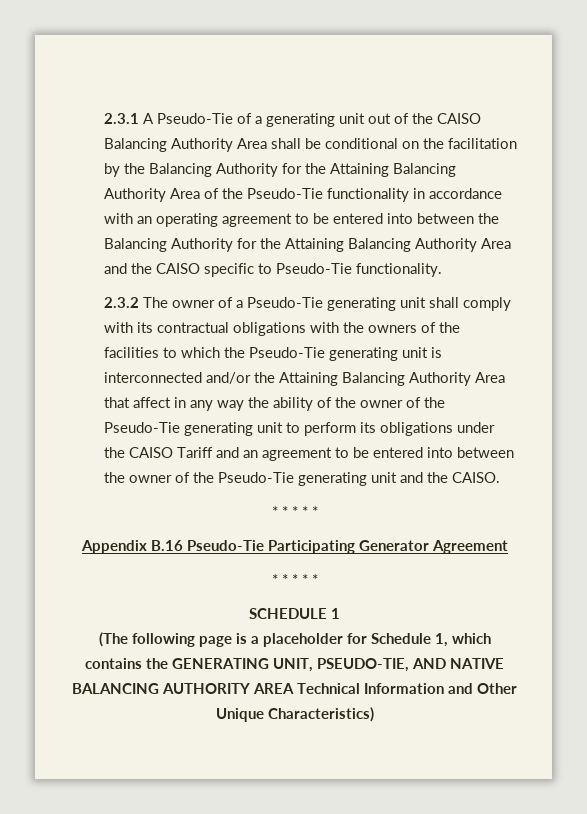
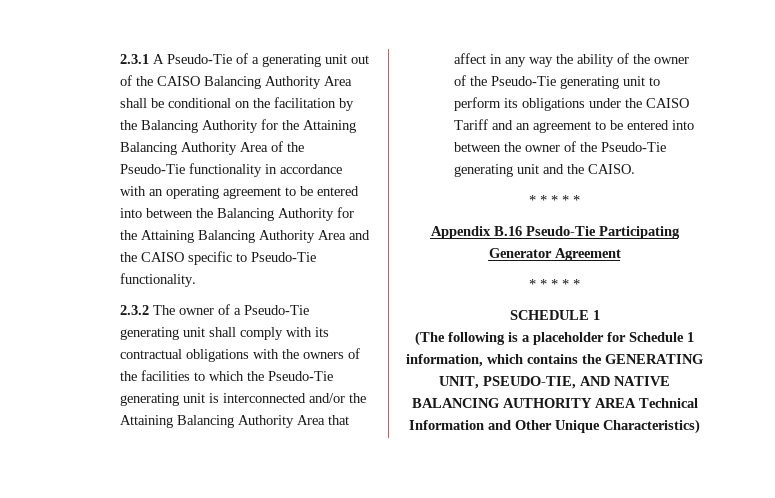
[198,636,232,647] page -> (505, 338) none
[434,633,448,647] 1, -> [687,332,694,342] [406,354,483,367] 1 information,

